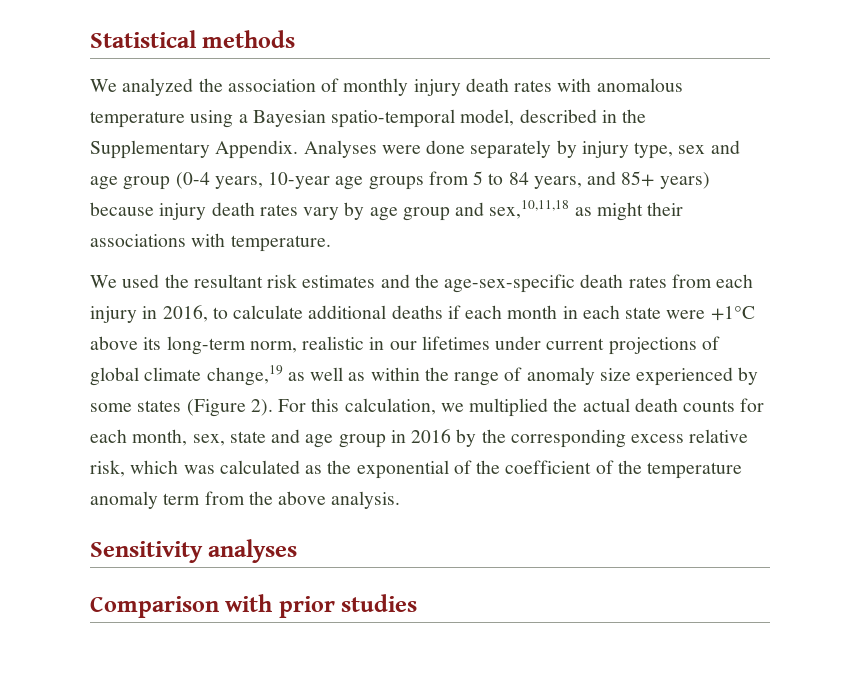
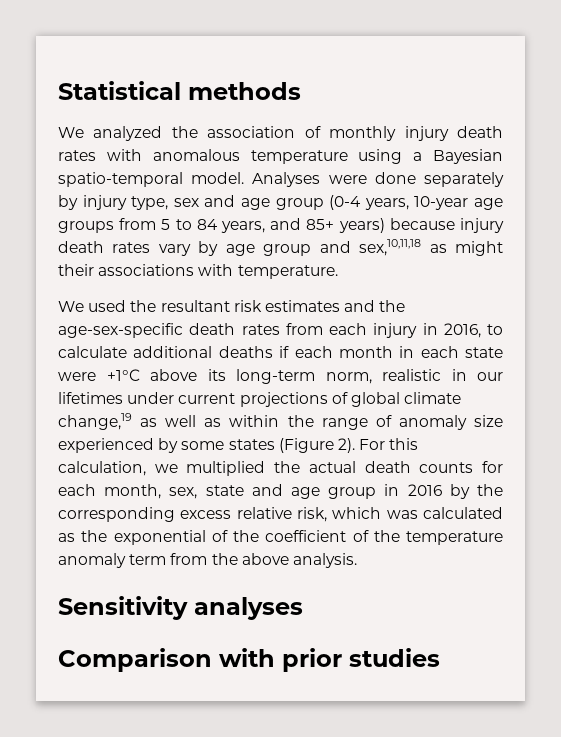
[460,109,647,126] [90,140,299,159] model, described in the Supplementary Appendix. -> [191,172,245,184] model.

